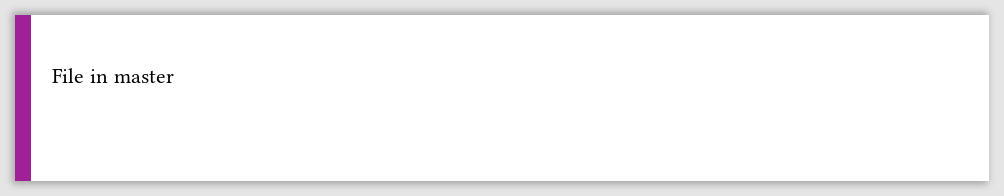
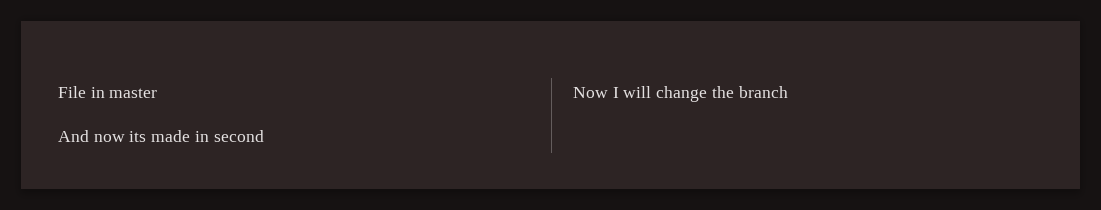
(174, 76) none -> [58,130,264,142] [573,86,788,102] // And now its made in second // Now I will change the branch

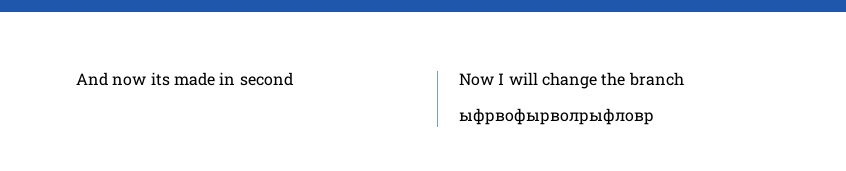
[58,86,158,98] File in master // -> (76, 79) none
(788, 92) none -> [459,108,654,125] // ыфрвофырволрыфловр

